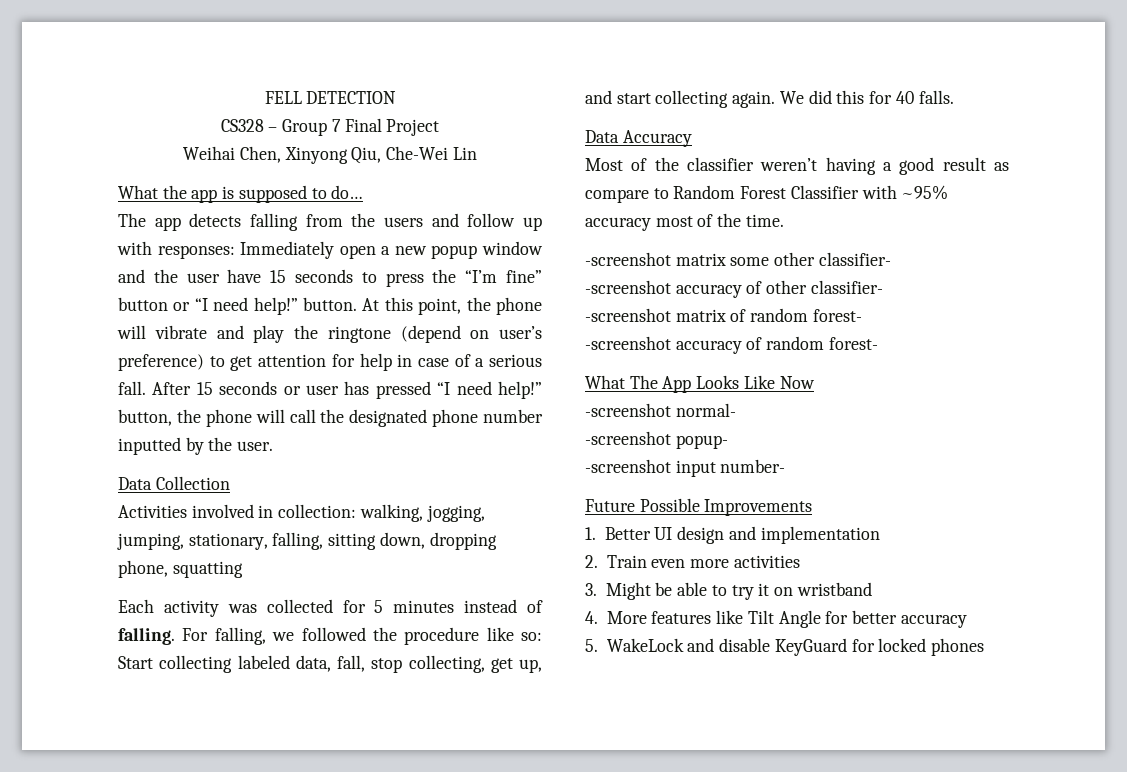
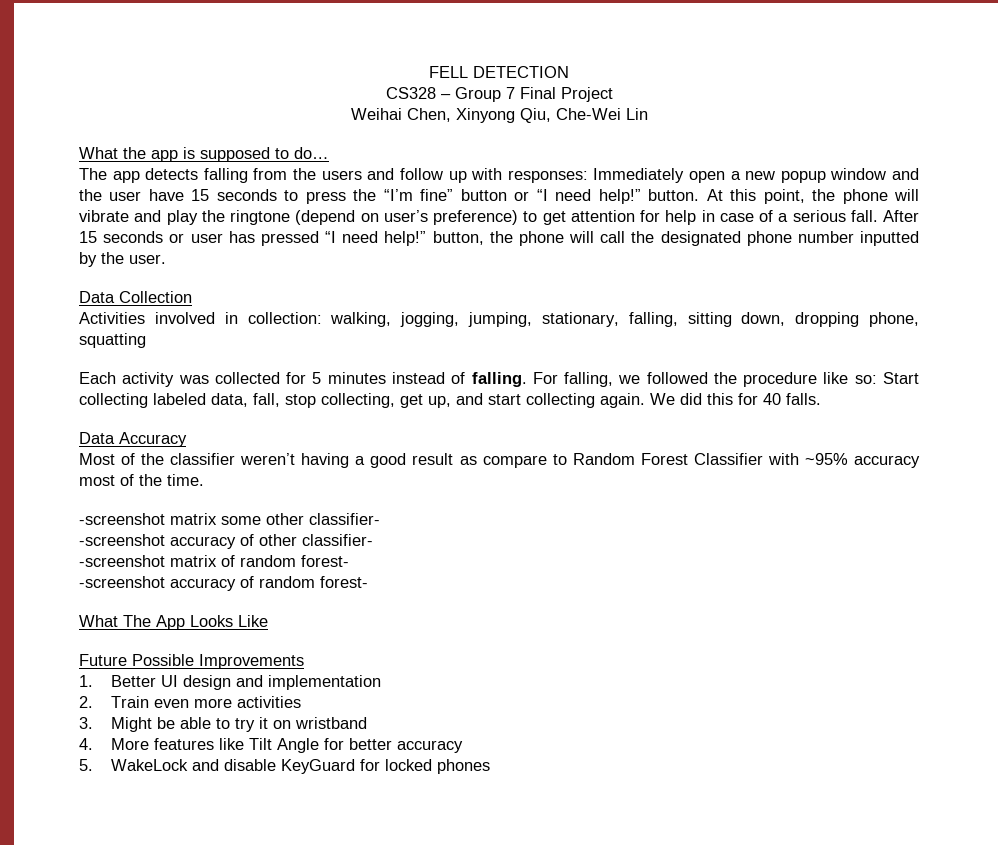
[779,376,815,389] [585,403,736,417] [585,431,728,449] [585,459,786,477] Now // -screenshot normal- // -screenshot popup- // -screenshot input number- -> (268, 621) none

